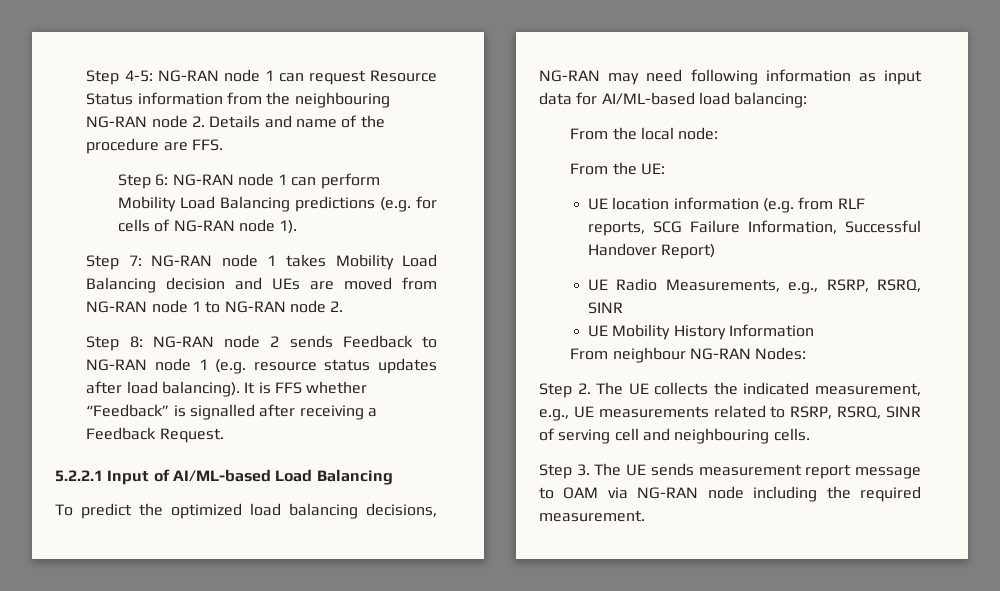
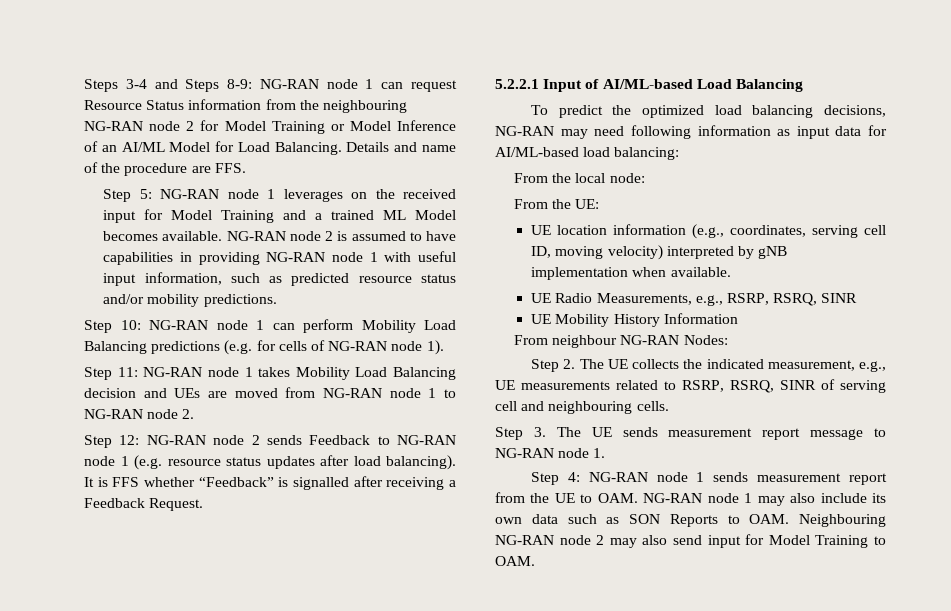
[86,70,153,85] Step 4-5: -> [84,79,253,92] Steps 3-4 and Steps 8-9:
[192,116,206,127] 2. -> [186,120,456,134] [84,141,342,155] 2 for Model Training or Model Inference of an AI/ML Model for Load Balancing.
[155,174,169,186] 6: -> [139,189,457,202] [103,209,457,223] [103,231,457,241] [103,251,456,265] [103,272,457,286] [103,294,277,307] [84,320,141,333] 5: NG-RAN node 1 leverages on the received input for Model Training and a trained ML Model becomes available. NG-RAN node 2 is assumed to have capabilities in providing NG-RAN node 1 with useful input information, such as predicted resource status and/or mobility predictions. // Step 10:
[128,255,142,266] 7: -> [117,367,138,377] 11:
[129,336,143,348] 8: -> [119,435,140,445] 12:
[763,197,865,213] [588,220,922,236] [588,243,716,259] (e.g. from RLF reports, SCG Failure Information, Successful Handover Report) -> [692,224,886,239] [531,245,788,260] [531,267,731,280] (e.g., coordinates, serving cell ID, moving velocity) interpreted by gNB implementation when available.
[563,486,921,502] [539,510,645,522] OAM via NG-RAN node including the required measurement. -> [495,448,606,458] [531,472,887,485] [495,492,886,506] [495,514,886,527] [495,534,886,548] [495,556,535,566] NG-RAN node 1. // Step 4: NG-RAN node 1 sends measurement report from the UE to OAM. NG-RAN node 1 may also include its own data such as SON Reports to OAM. Neighbouring NG-RAN node 2 may also send input for Model Training to OAM.

